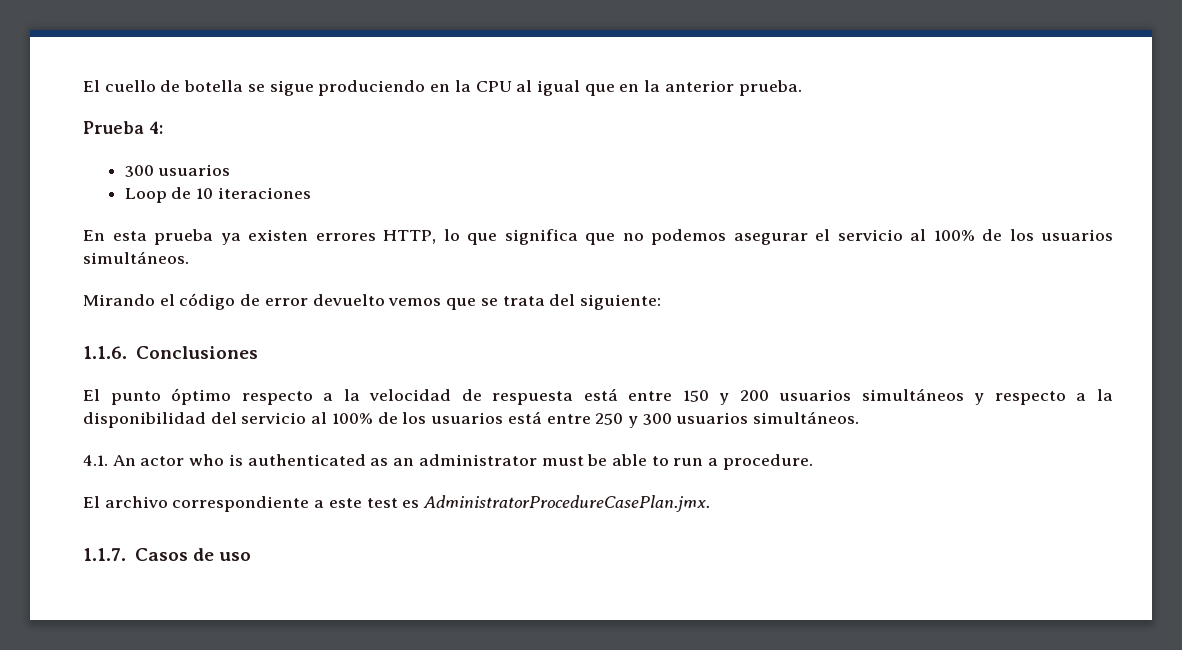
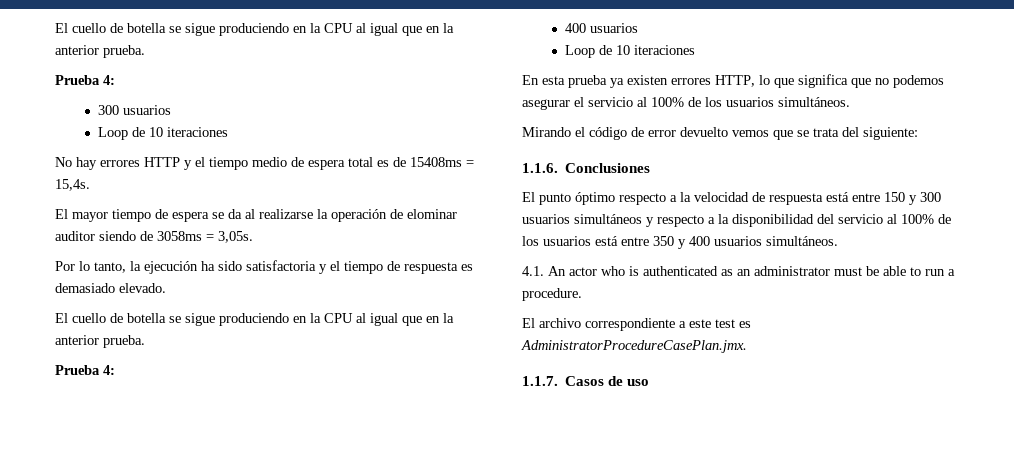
(311, 193) none -> [55,157,474,170] [55,179,90,191] [55,209,457,222] [55,231,253,243] [55,260,473,274] [55,283,166,293] [55,313,454,326] [55,335,145,348] [55,365,115,375] [564,23,638,33] [564,45,695,58] // No hay errores HTTP y el tiempo medio de espera total es de 15408ms = 15,4s. // El mayor tiempo de espera se da al realizarse la operación de elominar auditor siendo de 3058ms = 3,05s. // Por lo tanto, la ejecución ha sido satisfactoria y el tiempo de respuesta es demasiado elevado. // El cuello de botella se sigue produciendo en la CPU al igual que en la anterior prueba. // Prueba 4: // 400 usuarios // Loop de 10 iteraciones
[739,390,769,401] 200 -> [920,192,941,202] 300
[595,413,672,428] 250 y 300 -> [653,236,710,249] 350 y 400

